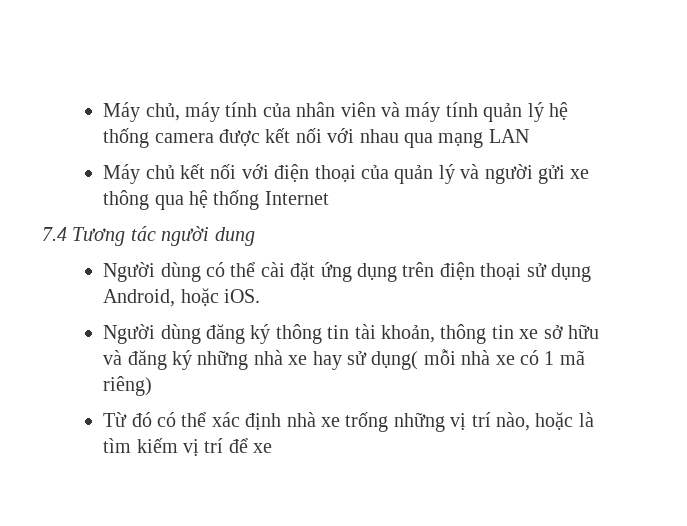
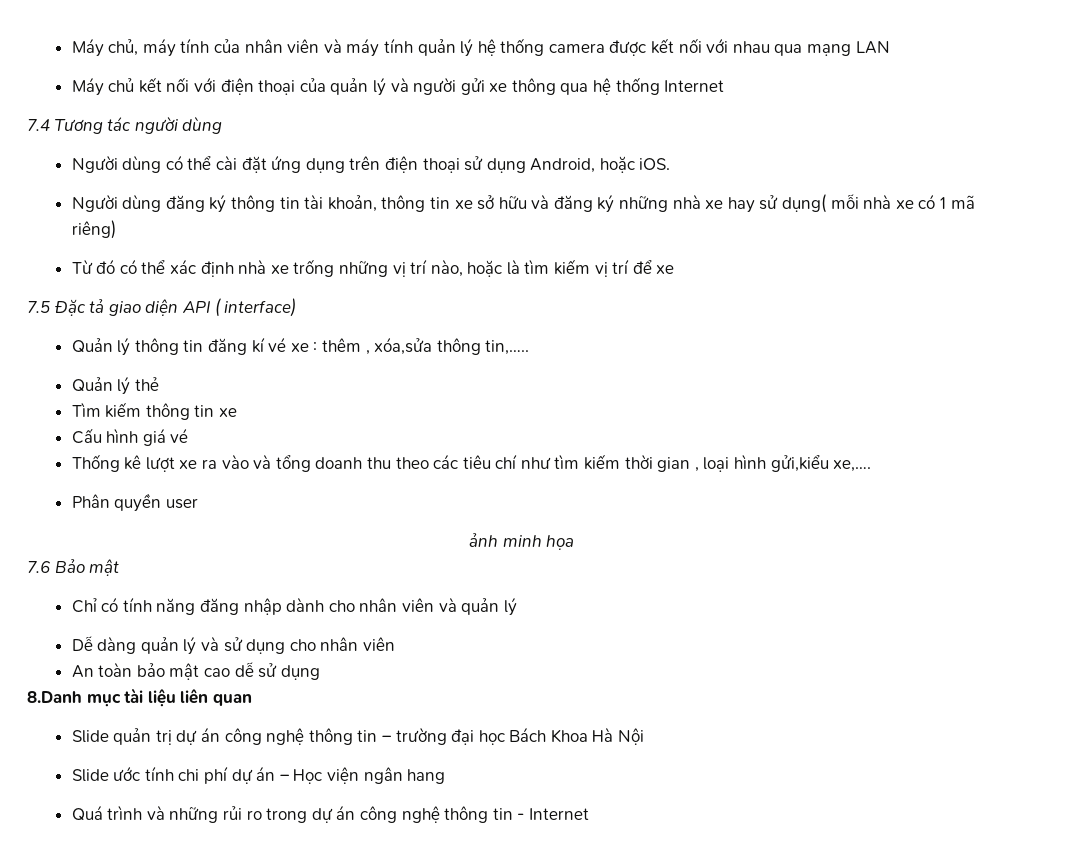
[214,227,255,246] dung -> [182,116,223,134] dùng
(273, 448) none -> [27,298,297,317] [71,337,530,356] [71,376,159,395] [71,402,237,420] [71,428,189,446] [71,454,872,472] [71,493,198,512] [468,533,575,550] [27,559,120,576] [71,597,517,616] [71,636,395,655] [71,662,320,680] [27,688,252,707] [71,727,645,745] [71,766,446,784] [71,805,589,823] // 7.5 Đặc tả giao diện API ( interface) // Quản lý thông tin đăng kí vé xe : thêm , xóa,sửa thông tin,….. // Quản lý thẻ // Tìm kiếm thông tin xe // Cấu hình giá vé // Thống kê lượt xe ra vào và tổng doanh thu theo các tiêu chí như tìm kiếm thời gian , loại hình gửi,kiểu xe,…. // Phân quyền user // ảnh minh họa // 7.6 Bảo mật // Chỉ có tính năng đăng nhập dành cho nhân viên và quản lý // Dễ dàng quản lý và sử dụng cho nhân viên // An toàn bảo mật cao dễ sử dụng // 8.Danh mục tài liệu liên quan // Slide quản trị dự án công nghệ thông tin – trường đại học Bách Khoa Hà Nội // Slide ước tính chi phí dự án – Học viện ngân hang // Quá trình và những rủi ro trong dự án công nghệ thông tin - Internet

